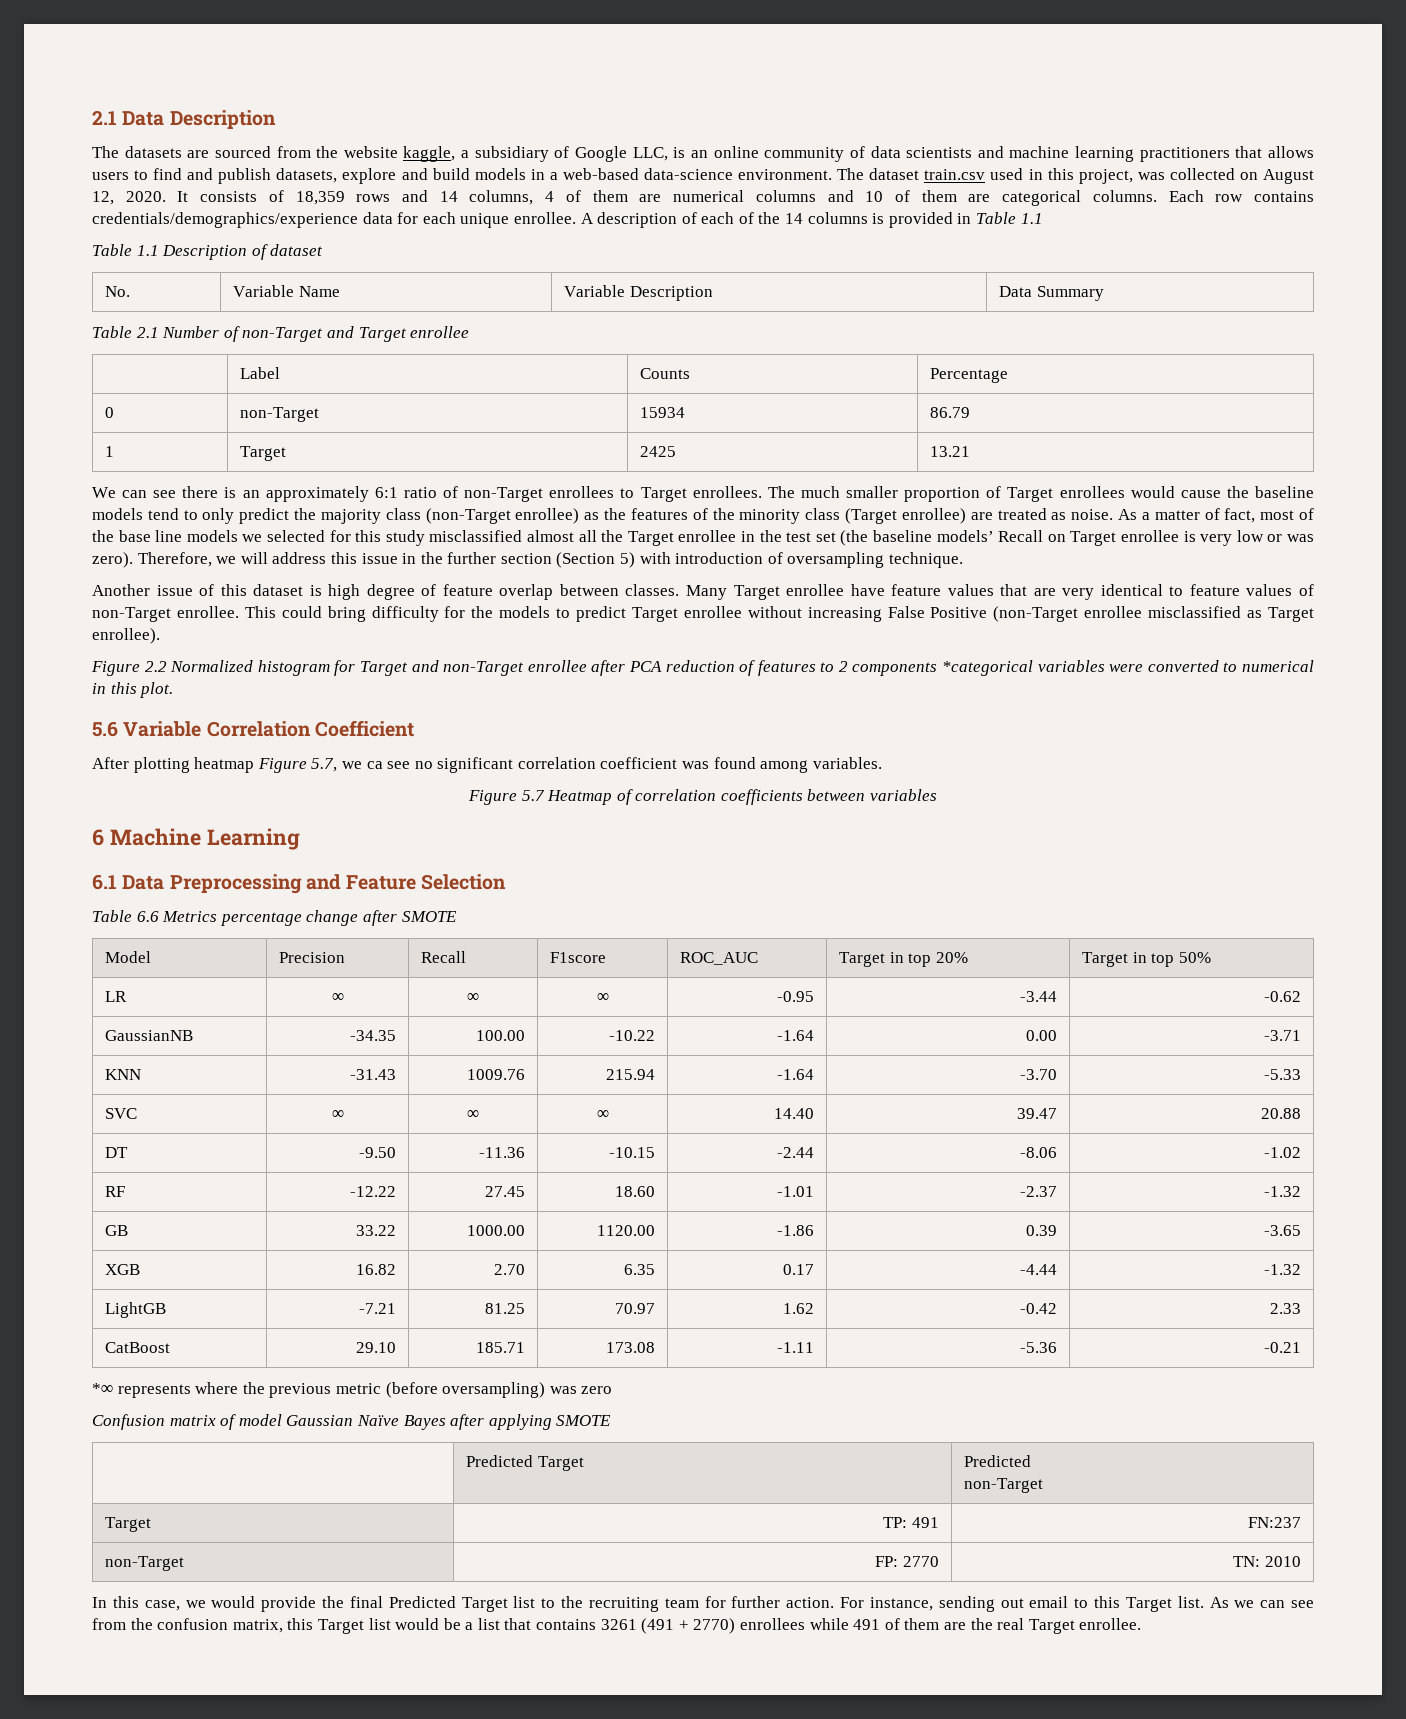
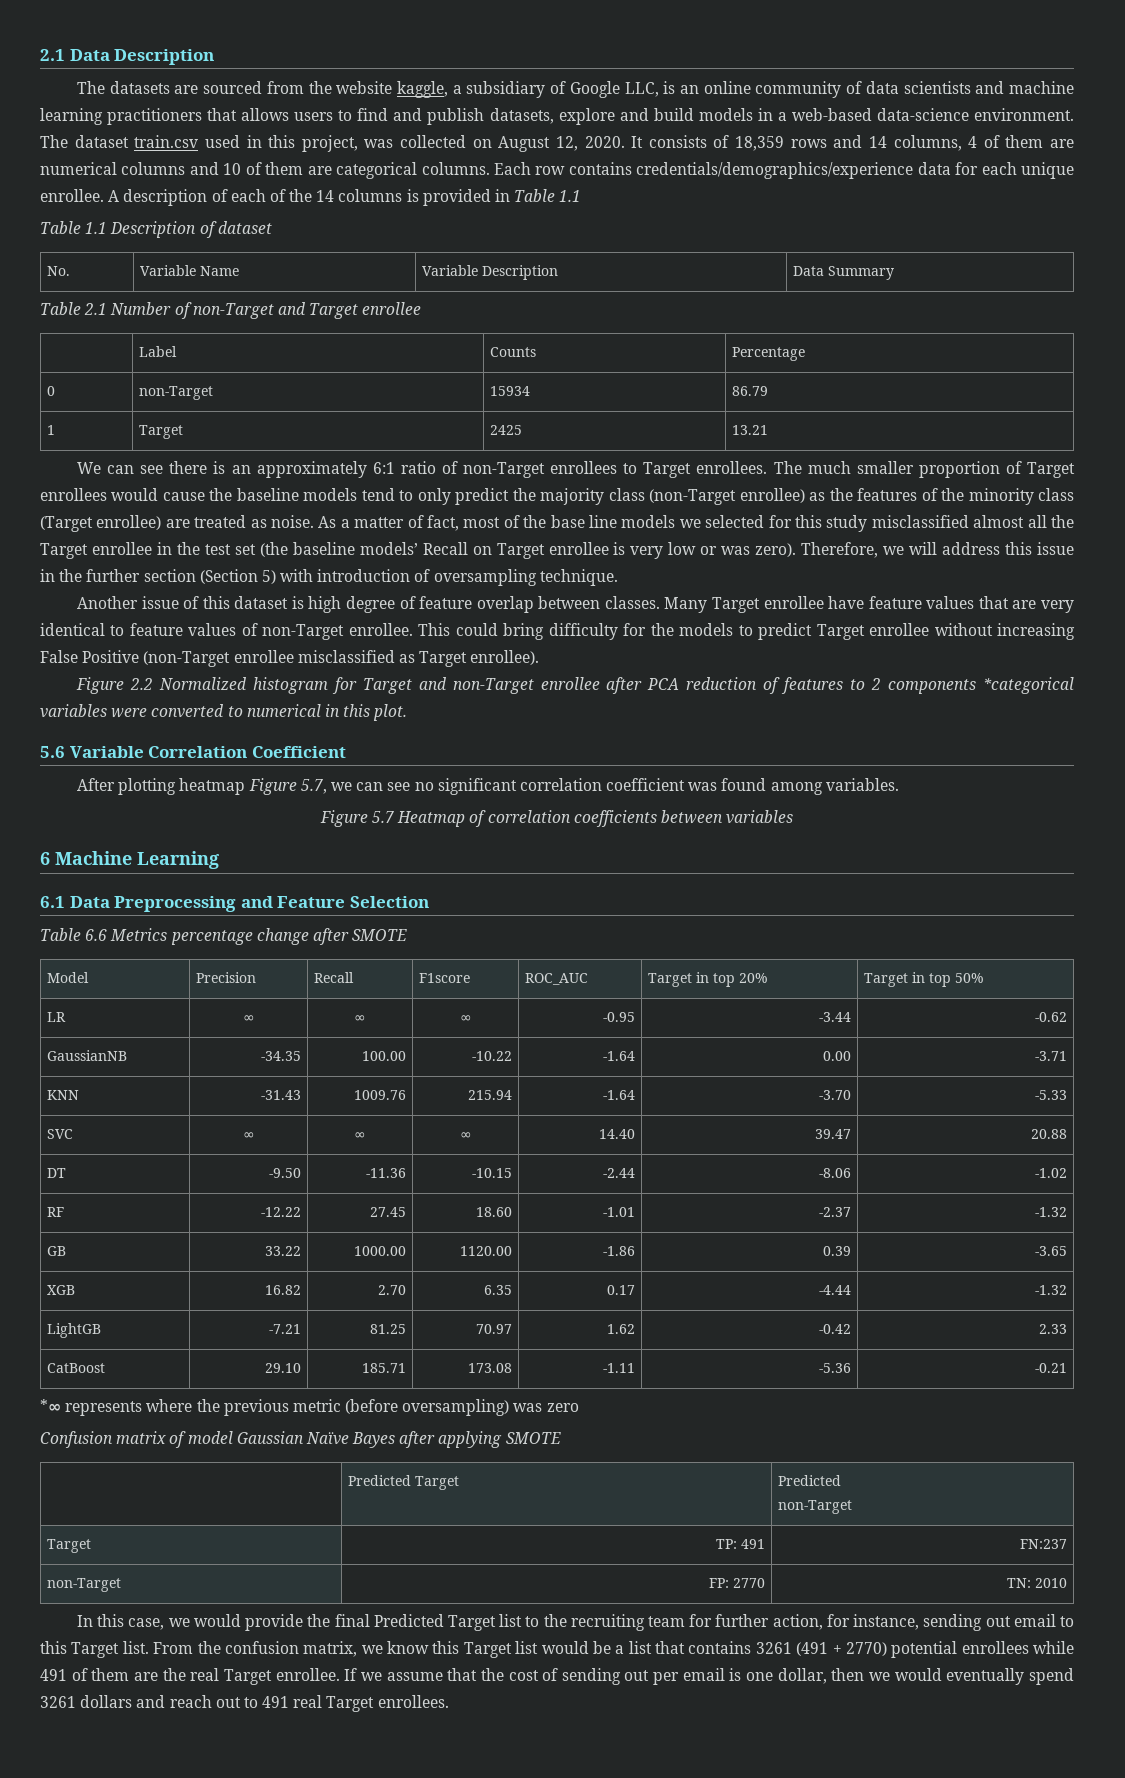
[366,761,383,769] ca -> [356,782,384,791] can
[786,1597,865,1608] action. For -> [772,1614,850,1630] action, for
[1209,1597,1314,1608] [92,1618,126,1630] As we can see from -> [153,1642,194,1654] From
(283, 1626) none -> [361,1641,429,1654] we know
(736, 1626) none -> [891,1641,958,1658] potential
(1142, 1624) none -> [344,1668,1075,1685] [40,1695,449,1712] If we assume that the cost of sending out per email is one dollar, then we would eventually spend 3261 dollars and reach out to 491 real Target enrollees.

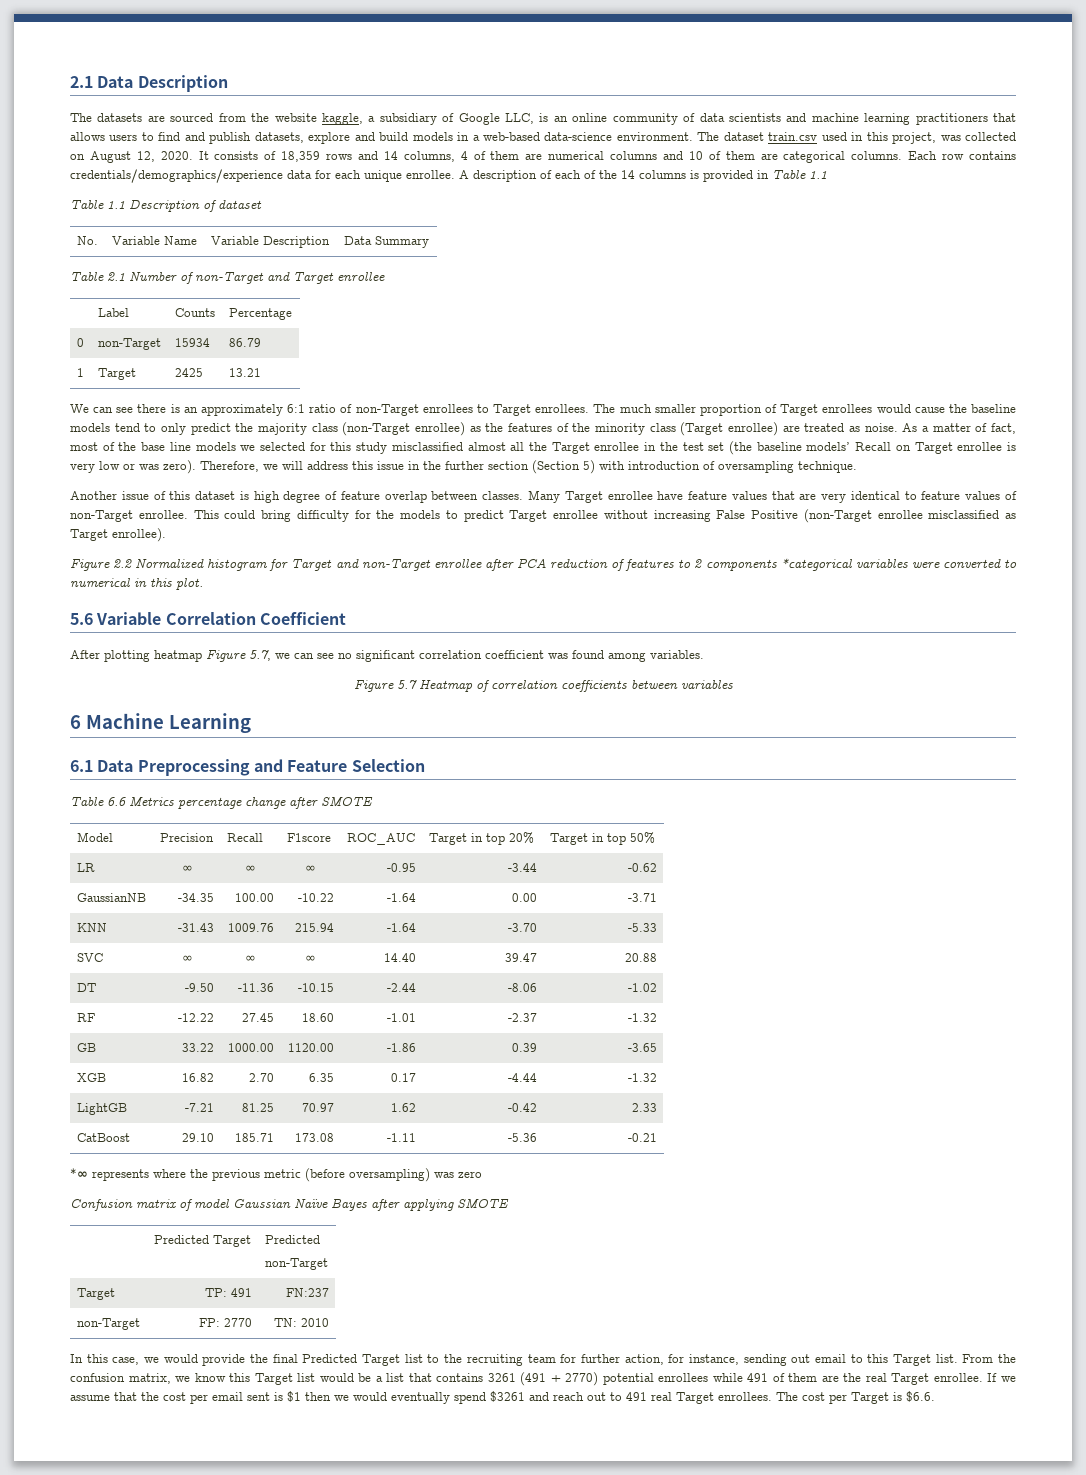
[542,1668,827,1685] of sending out per email is one dollar, -> [190,1391,301,1404] per email sent is $1
[40,1695,133,1708] 3261 dollars -> [490,1391,525,1402] $3261
(449, 1701) none -> [776,1391,935,1404] The cost per Target is $6.6.

